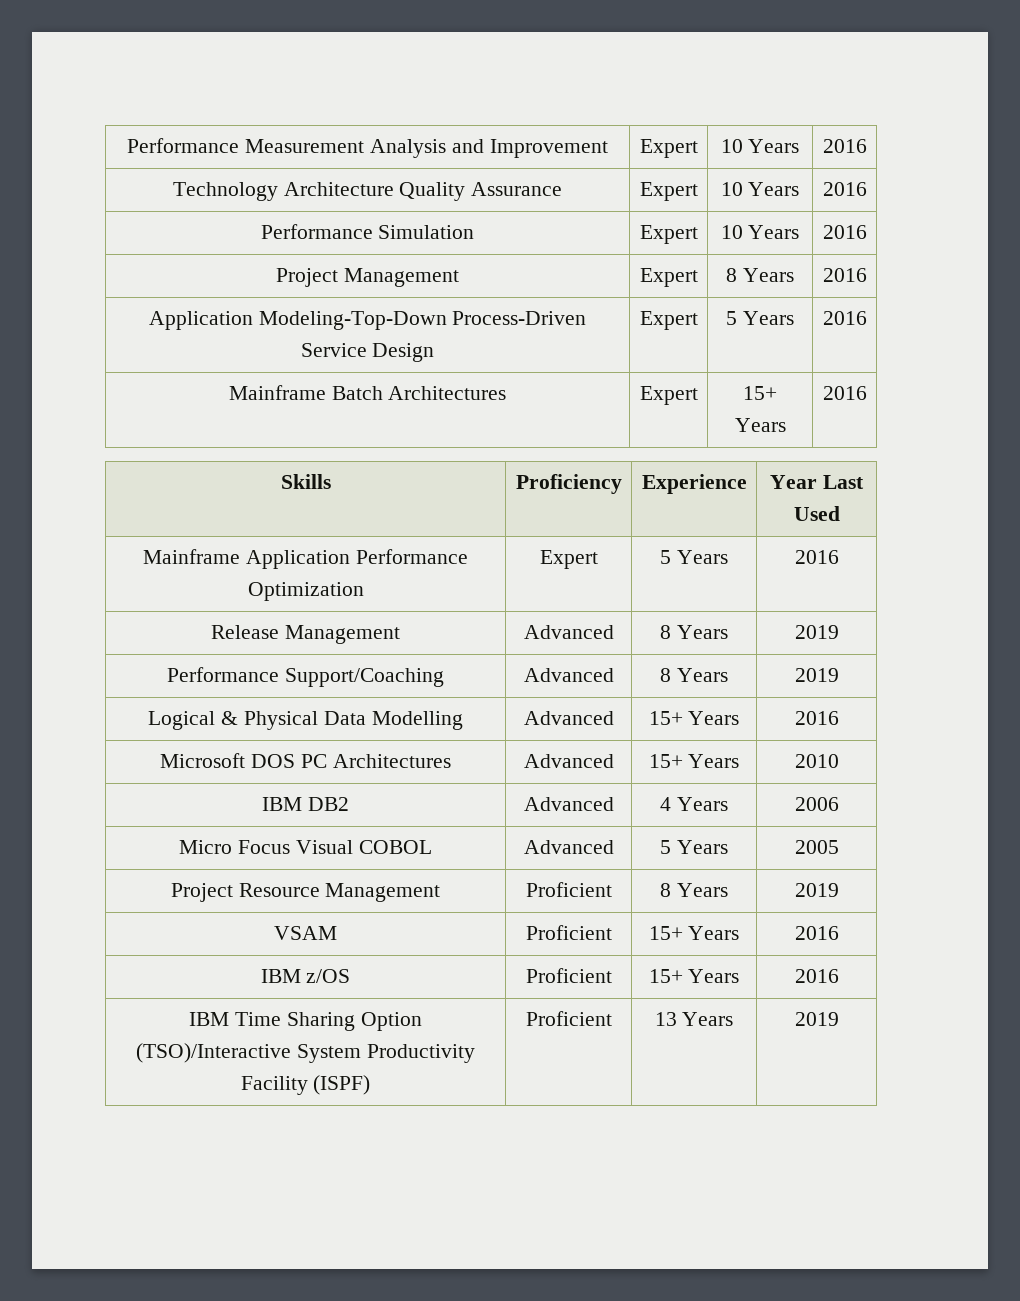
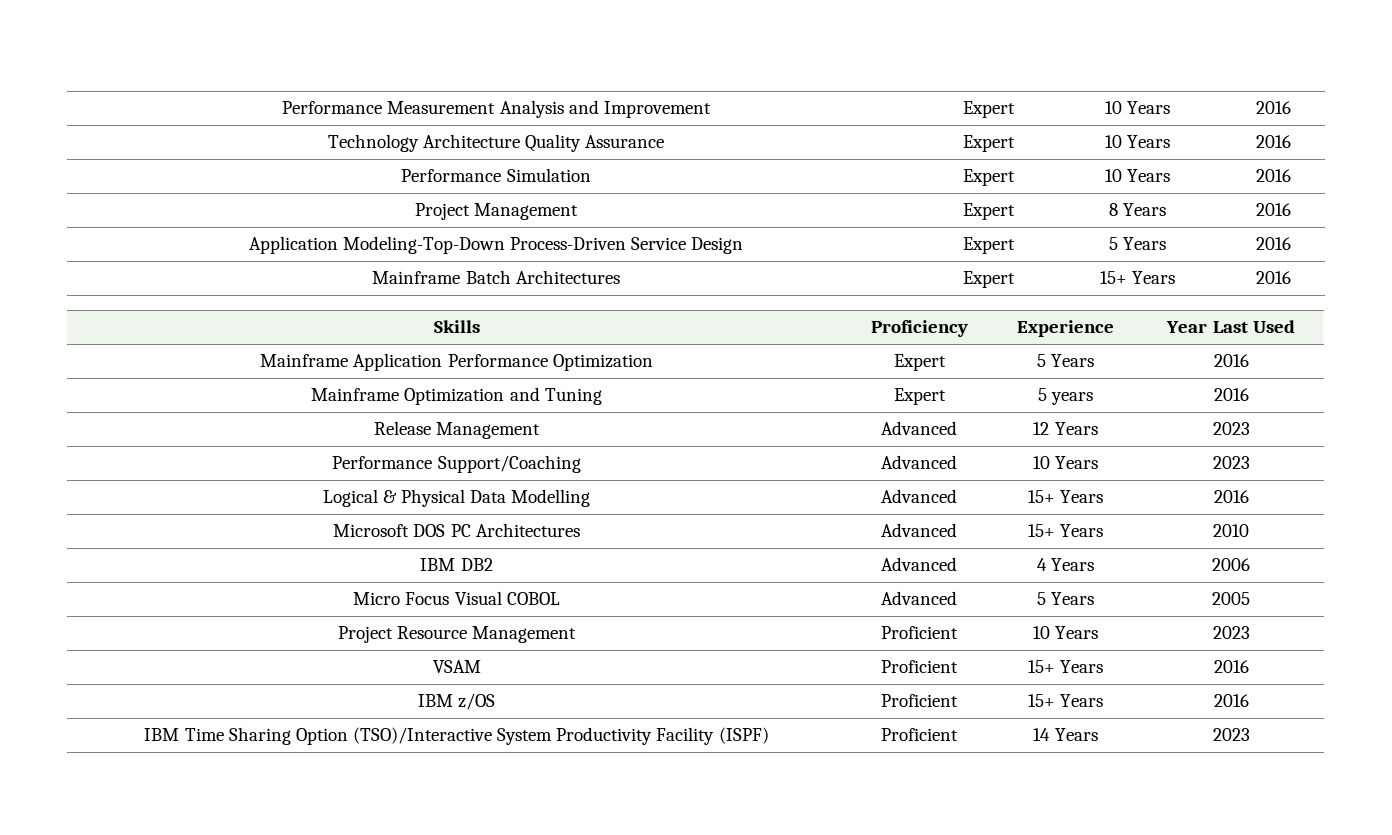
(839, 557) none -> [311,387,602,405] [893,388,946,405] [1037,388,1094,405] [1213,388,1249,401] // Mainframe Optimization and Tuning | Expert | 5 years | 2016
[660,625,728,639] [794,625,839,639] 8 Years | 2019 -> [1033,422,1098,435] [1212,422,1250,435] 12 Years | 2023
[660,668,728,682] [794,668,839,682] 8 Years | 2019 -> [1032,456,1099,469] [1212,456,1250,469] 10 Years | 2023
[660,883,728,897] [794,883,839,897] 8 Years | 2019 -> [1032,626,1099,639] [1212,626,1250,639] 10 Years | 2023
[654,1012,734,1026] [794,1012,839,1026] 13 Years | 2019 -> [1033,728,1098,741] [1212,728,1250,741] 14 Years | 2023

